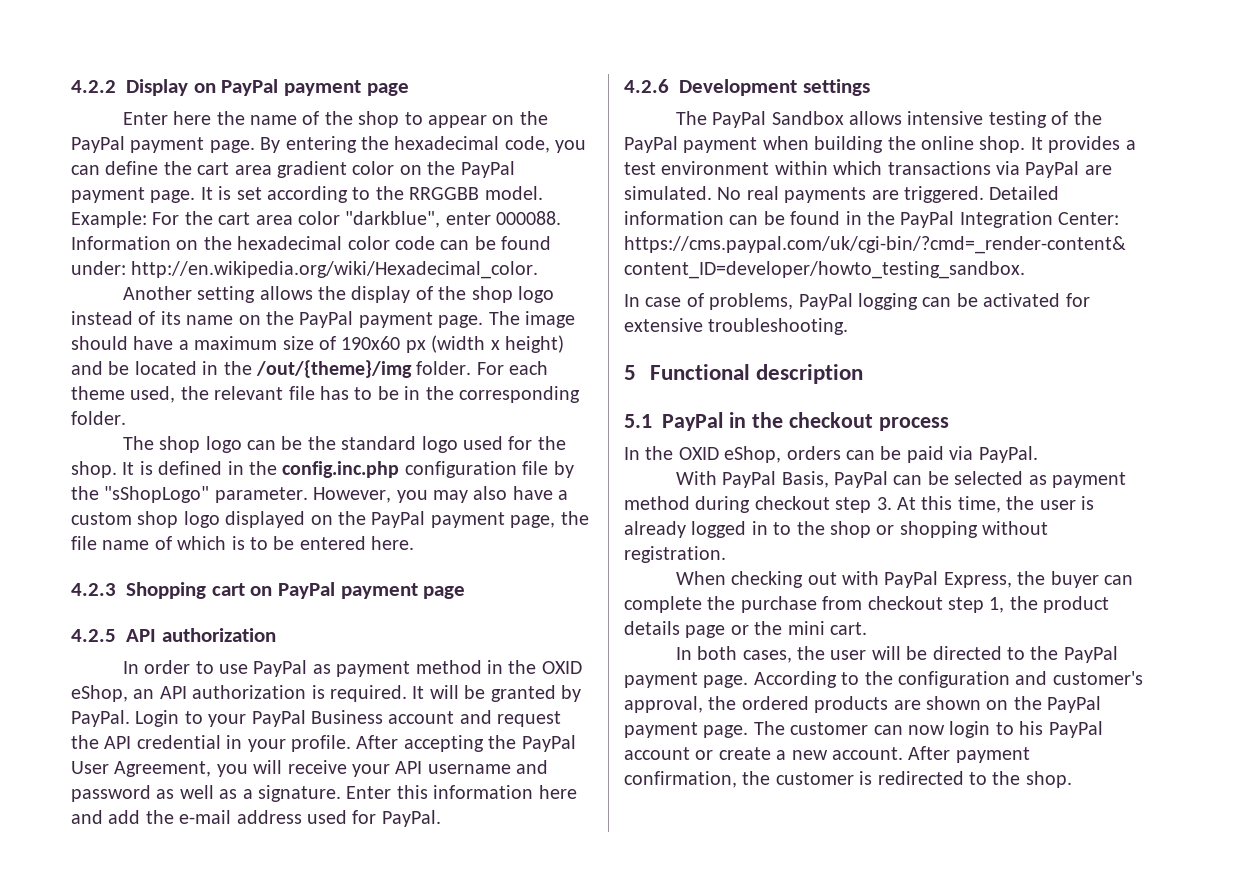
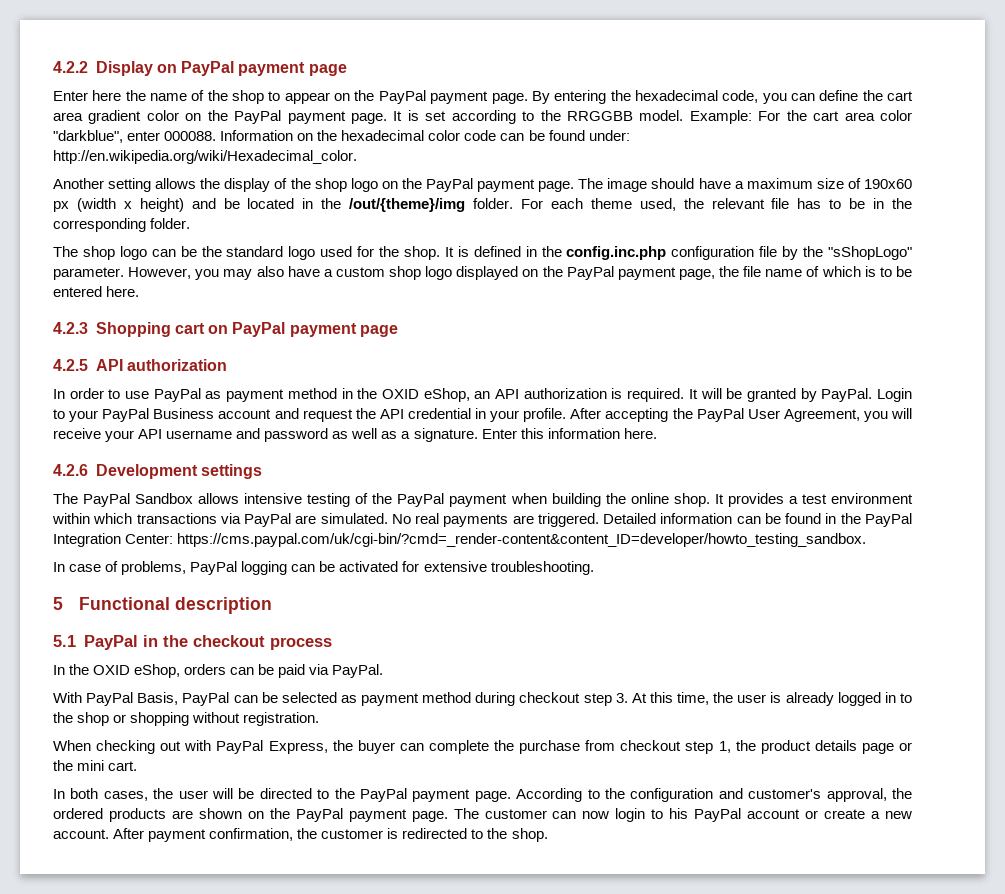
[71,311,234,325] instead of its name -> (378, 185) none
[538,785,577,799] [71,810,441,827] here and add the e-mail address used for PayPal. -> [623,428,657,439] here.

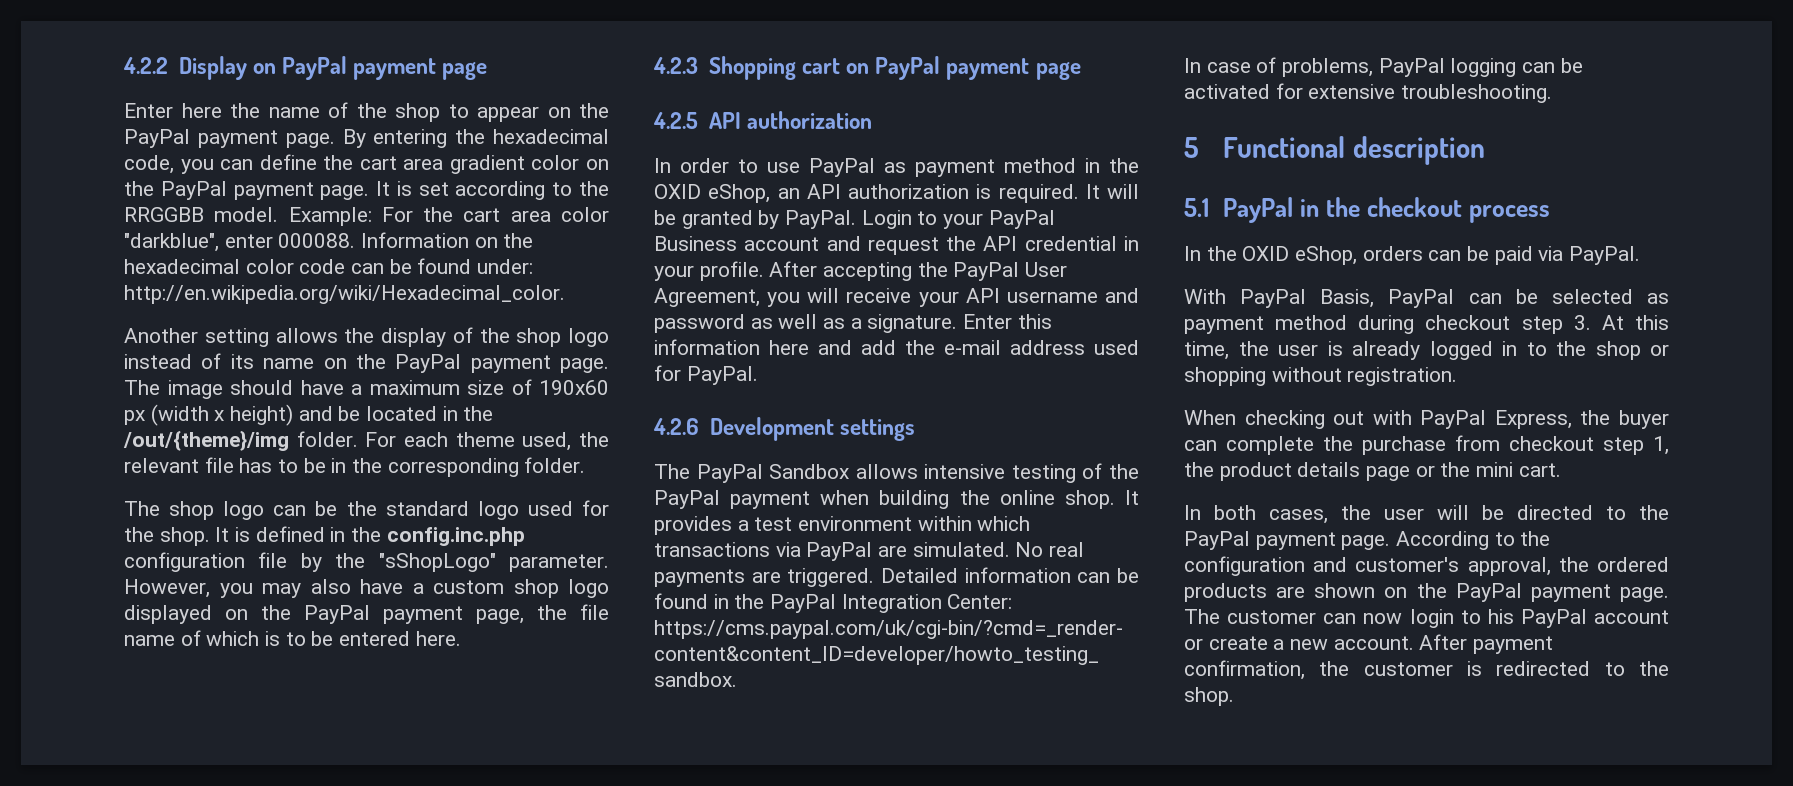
(378, 185) none -> [124,353,315,369] instead of its name
[623,428,657,439] here. -> [769,340,1139,355] [654,365,758,385] here and add the e-mail address used for PayPal.

